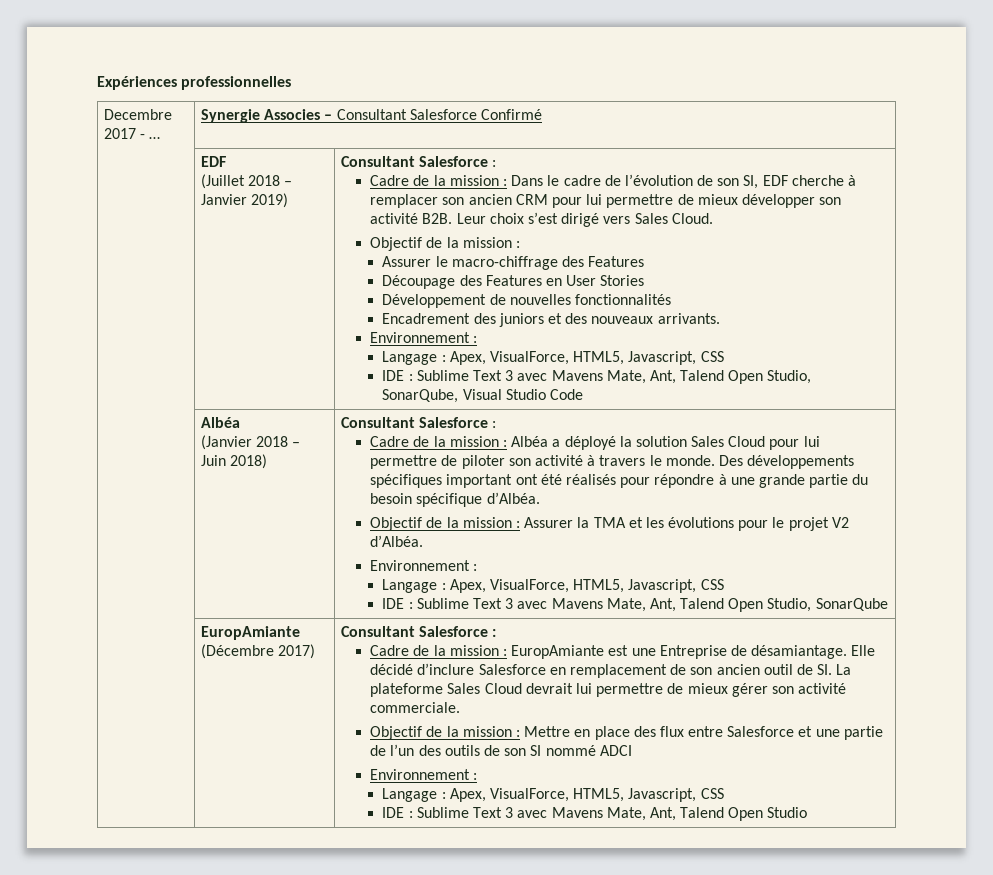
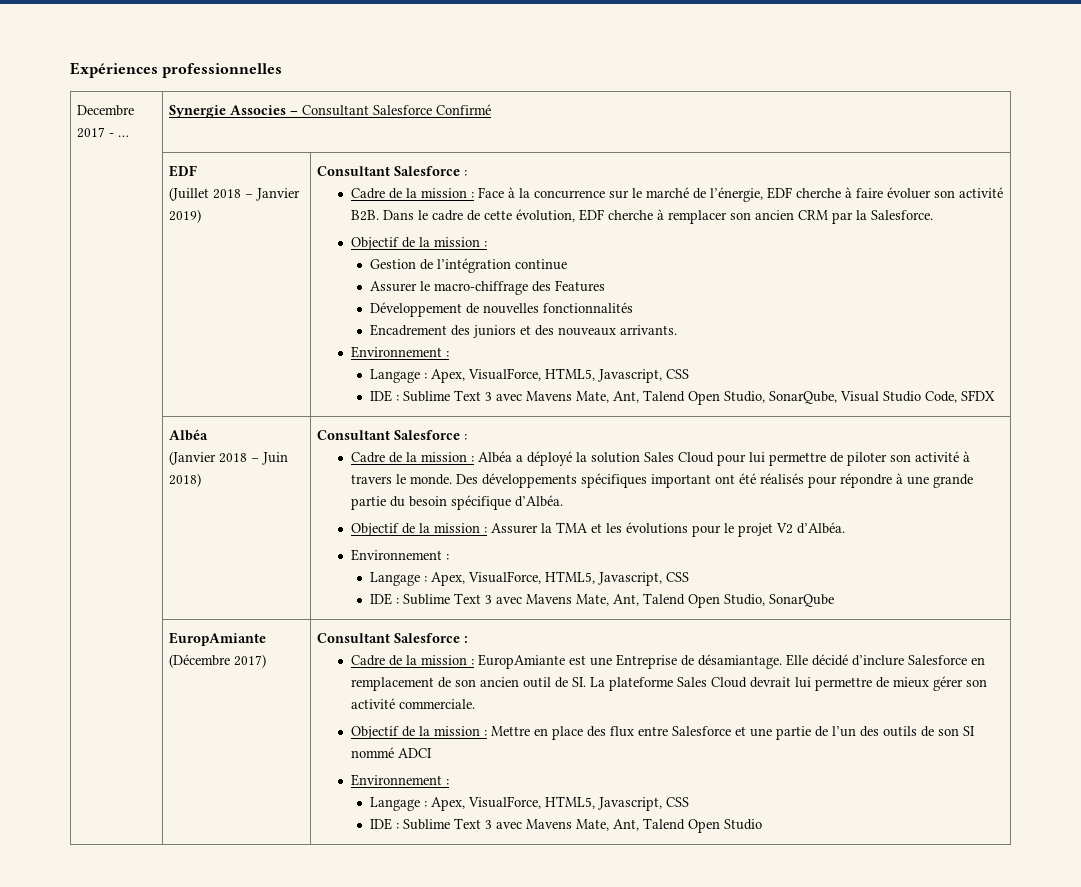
[511,174,759,189] Dans le cadre de l’évolution de son SI, -> [478,187,1004,202] [351,209,576,222] Face à la concurrence sur le marché de l’énergie, EDF cherche à faire évoluer son activité B2B. Dans le cadre de cette évolution,
[552,194,842,208] [370,212,713,227] [370,237,521,251] pour lui permettre de mieux développer son activité B2B. Leur choix s’est dirigé vers Sales Cloud. // Objectif de la mission : -> [832,210,934,224] [351,237,488,250] [369,258,567,273] par la Salesforce. // Objectif de la mission : // Gestion de l’intégration continue
[382,275,645,289] // Découpage des Features en User Stories -> (605, 286) none
[549,389,583,400] Code -> [924,390,995,403] Code, SFDX

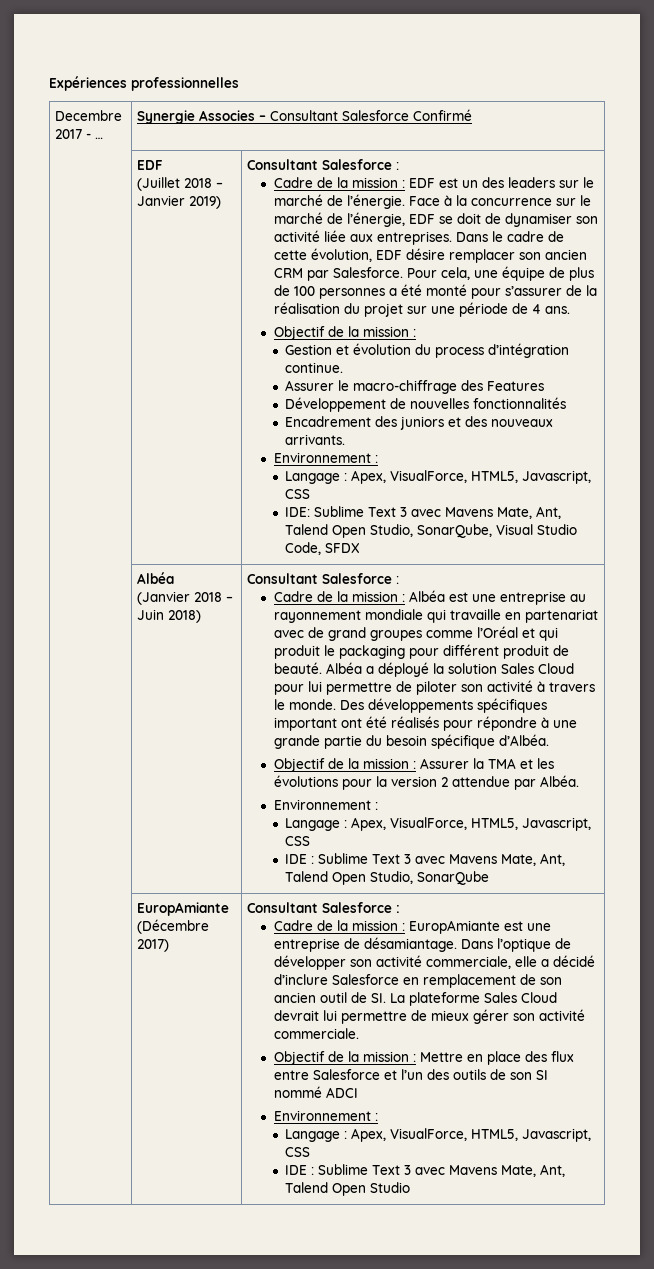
(475, 195) none -> [408,177,594,188] [273,194,405,209] EDF est un des leaders sur le marché de l’énergie.
[796,187,1004,199] [351,210,380,221] cherche à faire évoluer son activité B2B. -> [438,213,598,227] [273,230,452,245] se doit de dynamiser son activité liée aux entreprises.
[608,209,665,220] cherche à -> [405,248,445,260] désire
[856,210,934,220] la Salesforce. -> [332,266,594,281] [273,284,597,299] [273,302,570,317] Salesforce. Pour cela, une équipe de plus de 100 personnes a été monté pour s’assurer de la réalisation du projet sur une période de 4 ans.
[419,258,567,273] de l’intégration continue -> [335,343,569,358] [284,362,343,373] et évolution du process d’intégration continue.
[369,390,399,402] IDE : -> [284,507,310,517] IDE:
(513, 457) none -> [448,591,586,605] [273,609,598,623] [273,626,558,641] [273,644,569,659] [273,662,362,674] est une entreprise au rayonnement mondiale qui travaille en partenariat avec de grand groupes comme l’Oréal et qui produit le packaging pour différent produit de beauté. Albéa
[724,522,846,537] le projet V2 d’Albéa. -> [375,775,579,790] la version 2 attendue par Albéa.
[616,654,678,669] Entreprise -> [273,938,340,952] entreprise
[786,654,809,666] Elle -> [460,938,571,952] [273,955,549,970] Dans l’optique de développer son activité commerciale, elle a
[750,726,829,740] une partie de -> (397, 1075) none

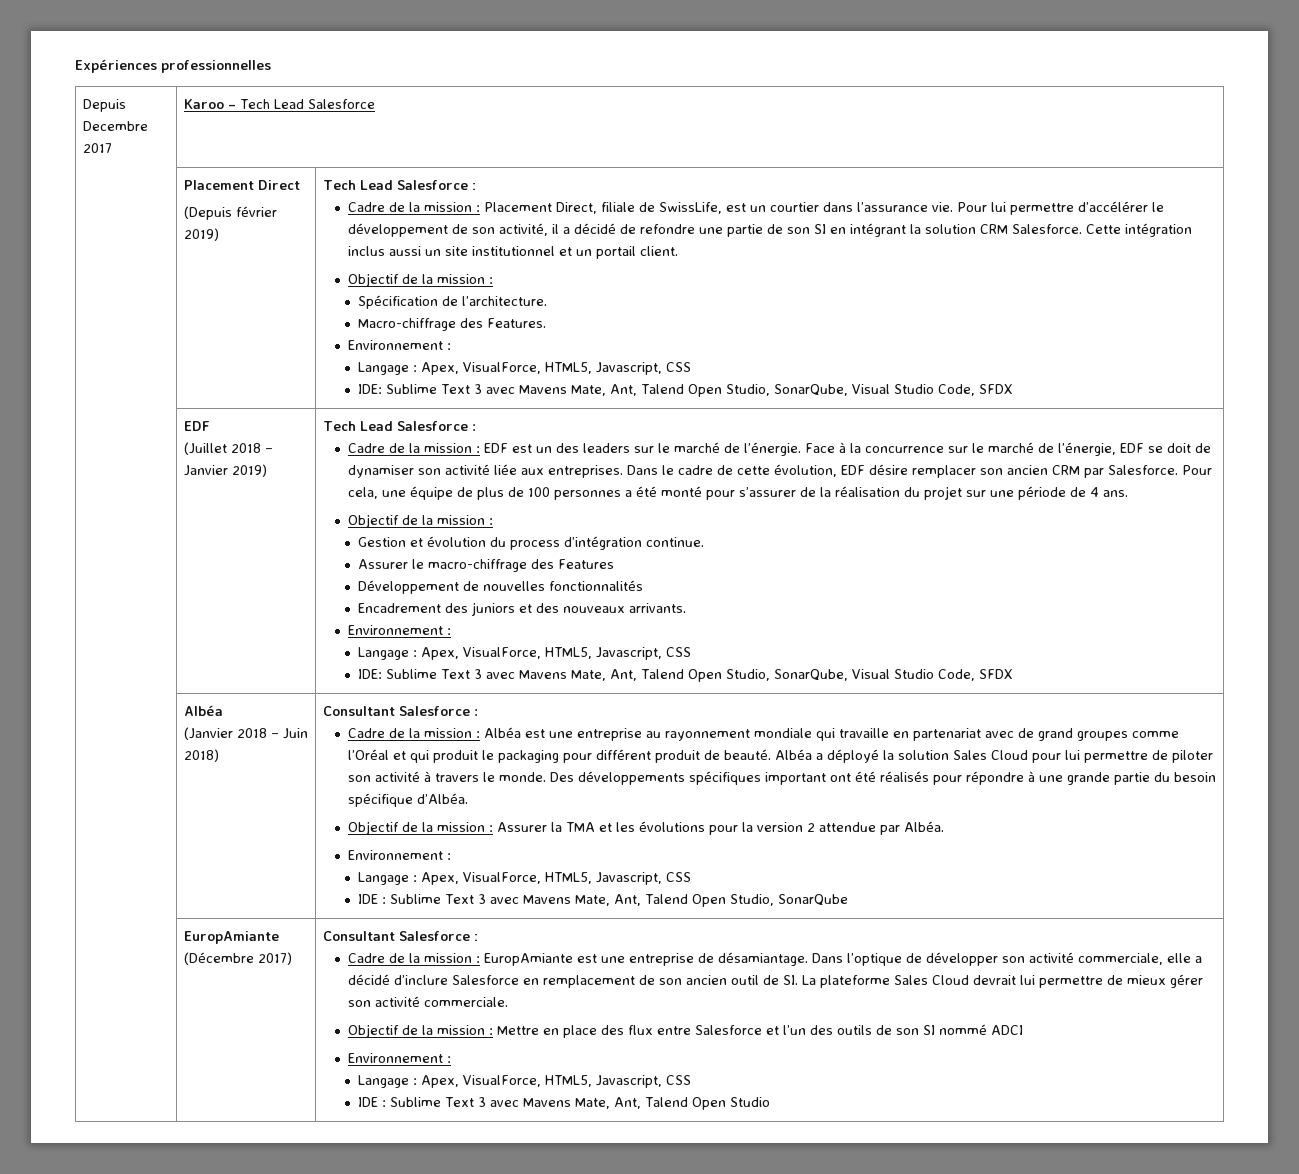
(239, 84) none -> [82,99,126,112] Depuis
[86,133,104,139] [137,109,473,124] - … | Synergie Associes – Consultant Salesforce Confirmé -> [183,99,375,109] [183,180,300,190] [183,206,277,220] [183,228,219,241] [322,180,476,190] [348,201,1165,215] [348,223,1193,237] [348,246,679,259] [348,273,494,287] [357,295,547,309] [357,318,546,331] [348,340,452,350] [357,362,691,375] [357,384,1013,397] | Karoo – Tech Lead Salesforce // | Placement Direct // (Depuis février 2019) | Tech Lead Salesforce : // Cadre de la mission : Placement Direct, filiale de SwissLife, est un courtier dans l’assurance vie. Pour lui permettre d’accélérer le développement de son activité, il a décidé de refondre une partie de son SI en intégrant la solution CRM Salesforce. Cette intégration inclus aussi un site institutionnel et un portail client. // Objectif de la mission : // Spécification de l’architecture. // Macro-chiffrage des Features. // Environnement : // Langage : Apex, VisualForce, HTML5, Javascript, CSS // IDE: Sublime Text 3 avec Mavens Mate, Ant, Talend Open Studio, SonarQube, Visual Studio Code, SFDX
[247,159,319,170] Consultant -> [322,421,393,431] Tech Lead

